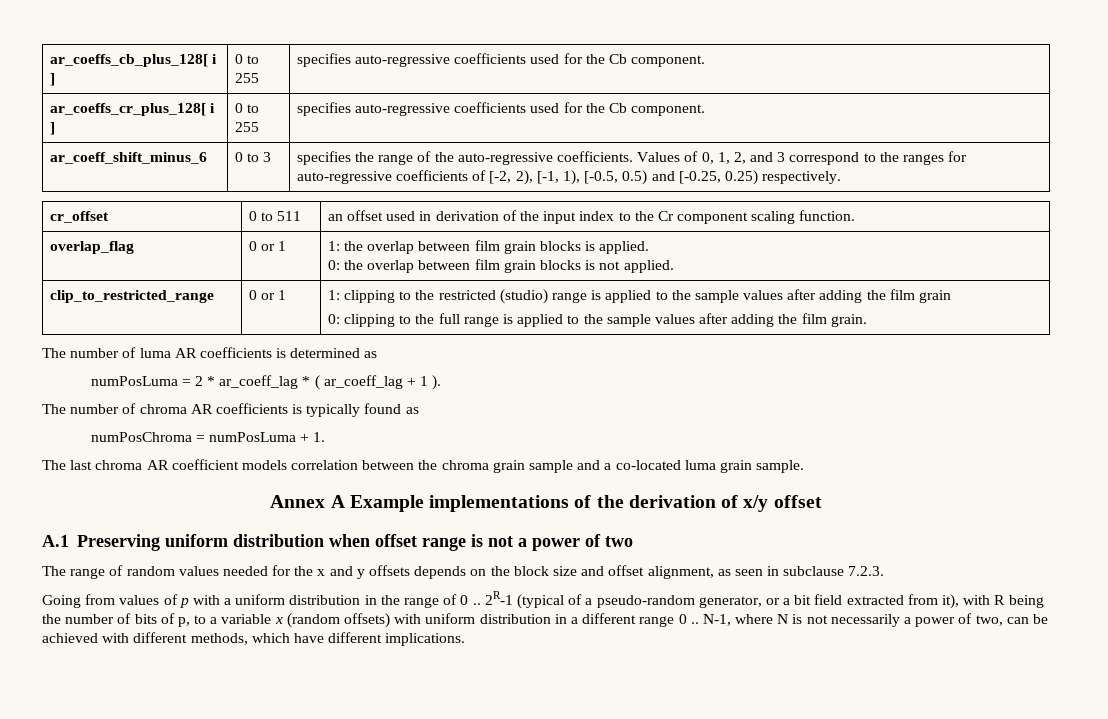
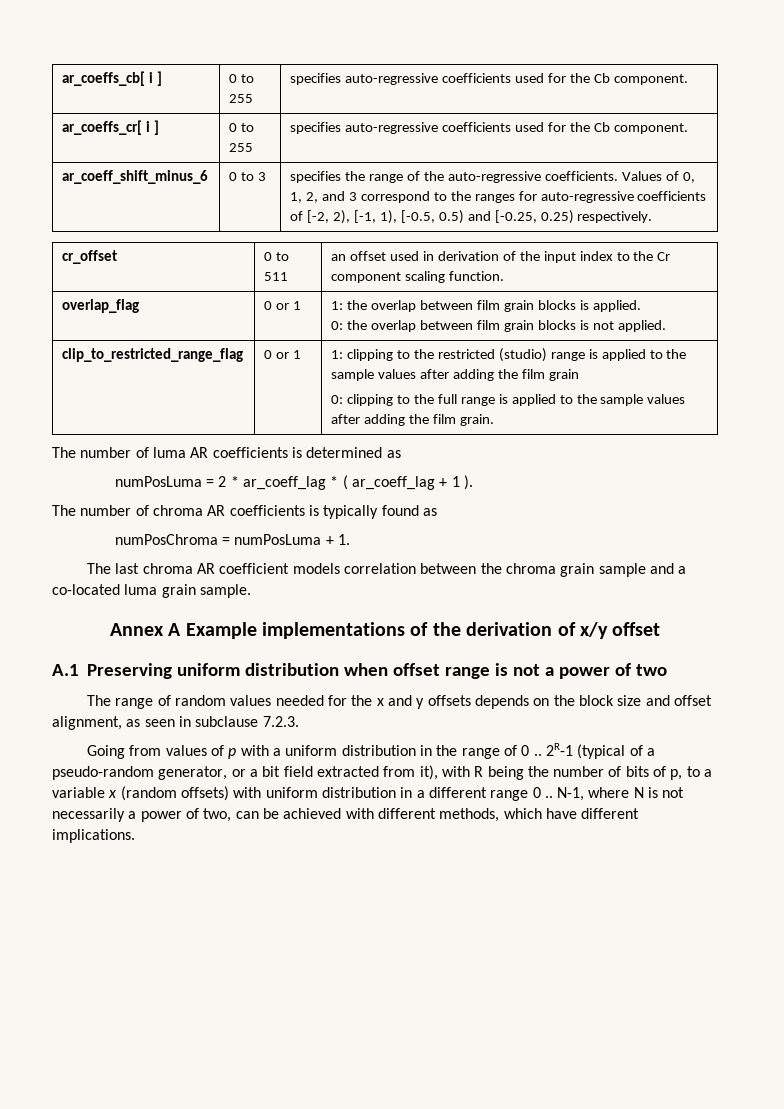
[49,54,208,67] ar_coeffs_cb_plus_128[ -> [62,71,146,86] ar_coeffs_cb[
[49,103,206,116] ar_coeffs_cr_plus_128[ -> [62,120,143,135] ar_coeffs_cr[
[49,290,214,303] clip_to_restricted_range -> [62,348,244,362] clip_to_restricted_range_flag

